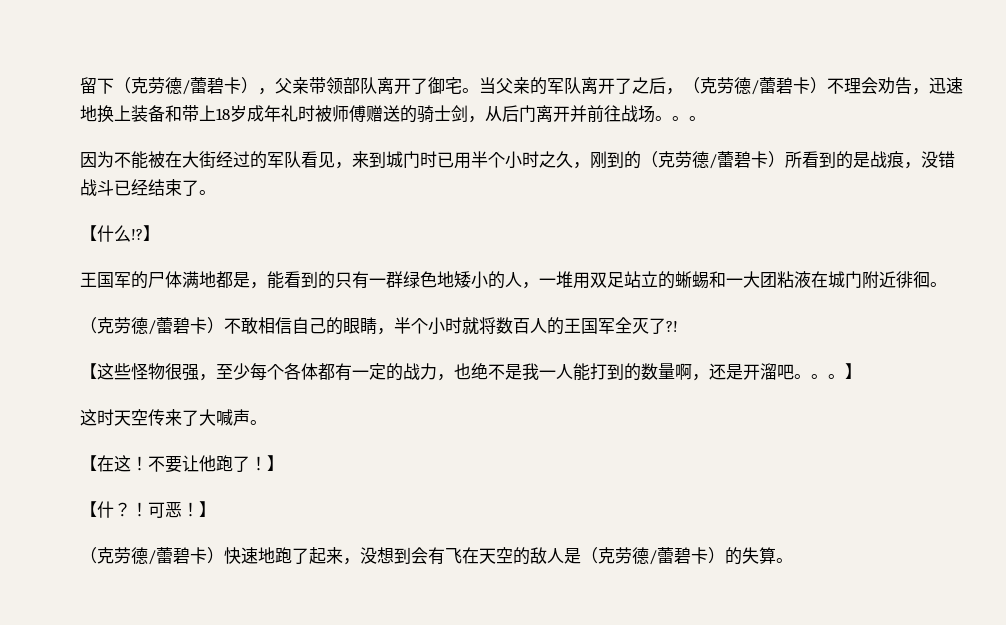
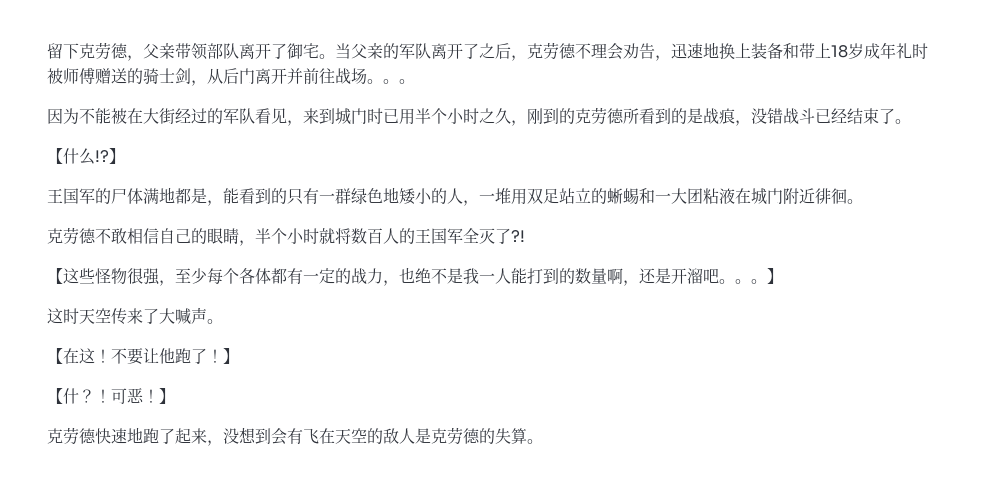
[114,77,258,95] （克劳德/蕾碧卡） -> [79,42,128,60] 克劳德
[683,77,827,95] （克劳德/蕾碧卡） -> [527,42,576,60] 克劳德
[641,151,785,169] （克劳德/蕾碧卡） -> [575,107,624,125] 克劳德
[80,317,224,335] （克劳德/蕾碧卡） -> [47,227,96,245] 克劳德
[80,547,224,565] （克劳德/蕾碧卡） -> [47,427,96,445] 克劳德
[581,547,725,565] （克劳德/蕾碧卡） -> [431,427,480,445] 克劳德

